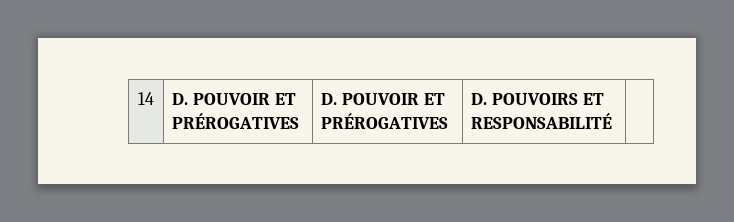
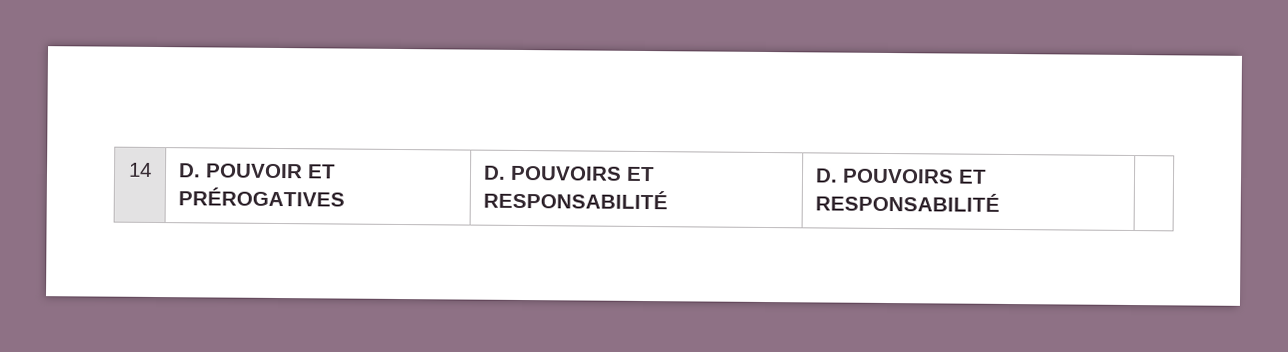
[321,93,445,105] [321,113,449,129] [471,93,604,105] [471,113,613,129] | D. POUVOIR ET PRÉROGATIVES | D. POUVOIRS ET RESPONSABILITÉ -> [483,165,656,182] [483,189,669,210] [815,168,988,184] [815,192,1001,212] | D. POUVOIRS ET RESPONSABILITÉ | D. POUVOIRS ET RESPONSABILITÉ

